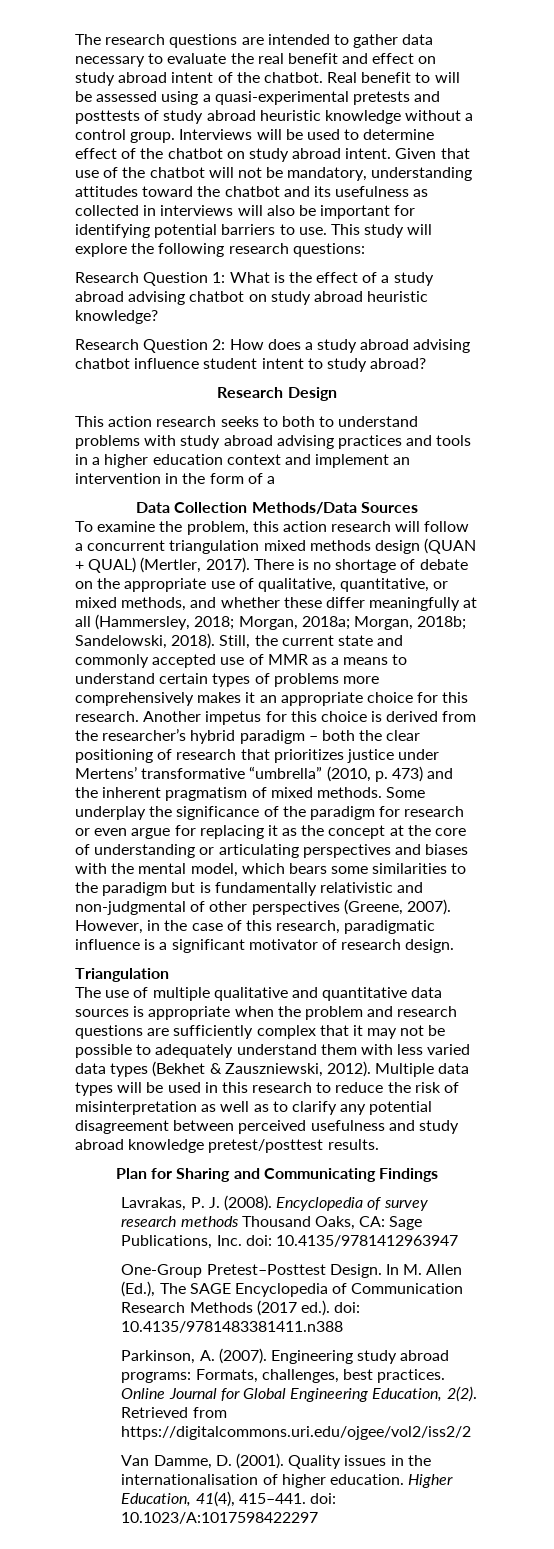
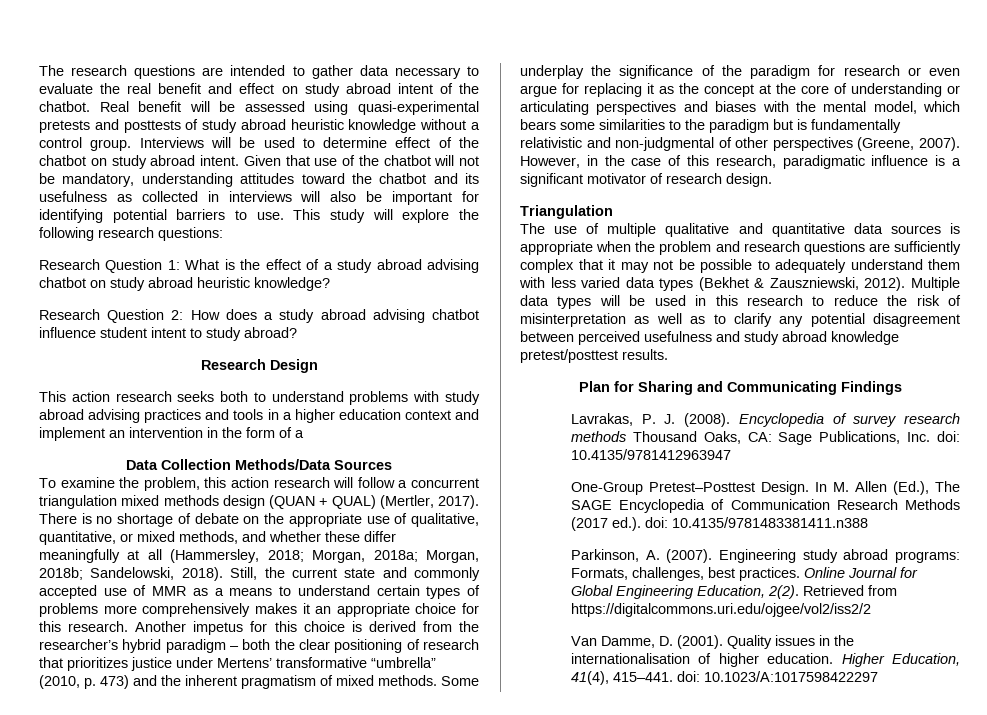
[415,72,431,83] to -> (182, 106) none
[202,94,211,102] a -> (349, 108) none
[262,416,278,427] to -> (215, 396) none

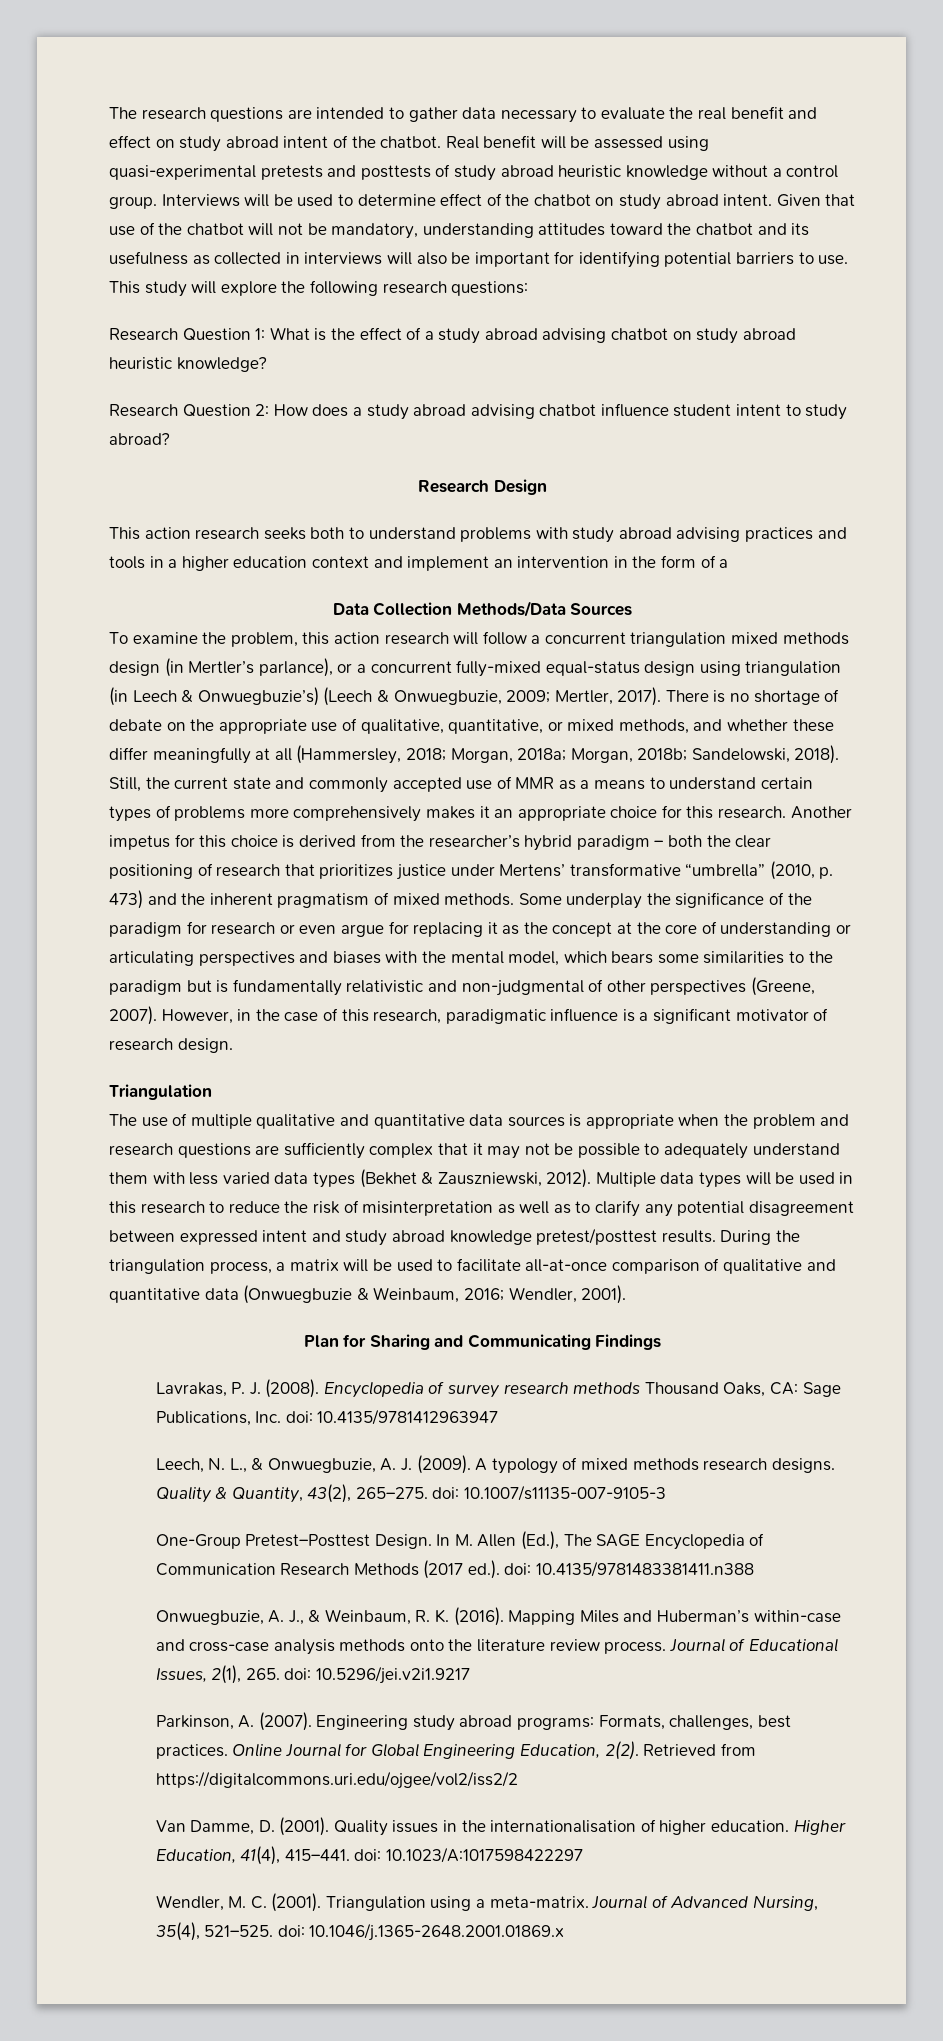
[269,495,434,509] (QUAN + QUAL) (Mertler, -> [164,658,842,677] [109,687,613,706] (in Mertler’s parlance), or a concurrent fully-mixed equal-status design using triangulation (in Leech & Onwuegbuzie’s) (Leech & Onwuegbuzie, 2009; Mertler,
[578,331,712,345] perceived usefulness -> [179,1230,308,1245] expressed intent
(668, 354) none -> [720,1230,800,1245] [109,1258,836,1274] [109,1285,627,1304] During the triangulation process, a matrix will be used to facilitate all-at-once comparison of qualitative and quantitative data (Onwuegbuzie & Weinbaum, 2016; Wendler, 2001).
(731, 454) none -> [155,1455,835,1474] [155,1484,667,1503] // Leech, N. L., & Onwuegbuzie, A. J. (2009). A typology of mixed methods research designs. Quality & Quantity, 43(2), 265–275. doi: 10.1007/s11135-007-9105-3
(868, 522) none -> [155,1607,841,1626] [155,1638,838,1655] [155,1665,470,1684] // Onwuegbuzie, A. J., & Weinbaum, R. K. (2016). Mapping Miles and Huberman’s within-case and cross-case analysis methods onto the literature review process. Journal of Educational Issues, 2(1), 265. doi: 10.5296/jei.v2i1.9217
(878, 676) none -> [155,1893,818,1912] [155,1922,565,1941] // Wendler, M. C. (2001). Triangulation using a meta-matrix. Journal of Advanced Nursing, 35(4), 521–525. doi: 10.1046/j.1365-2648.2001.01869.x

